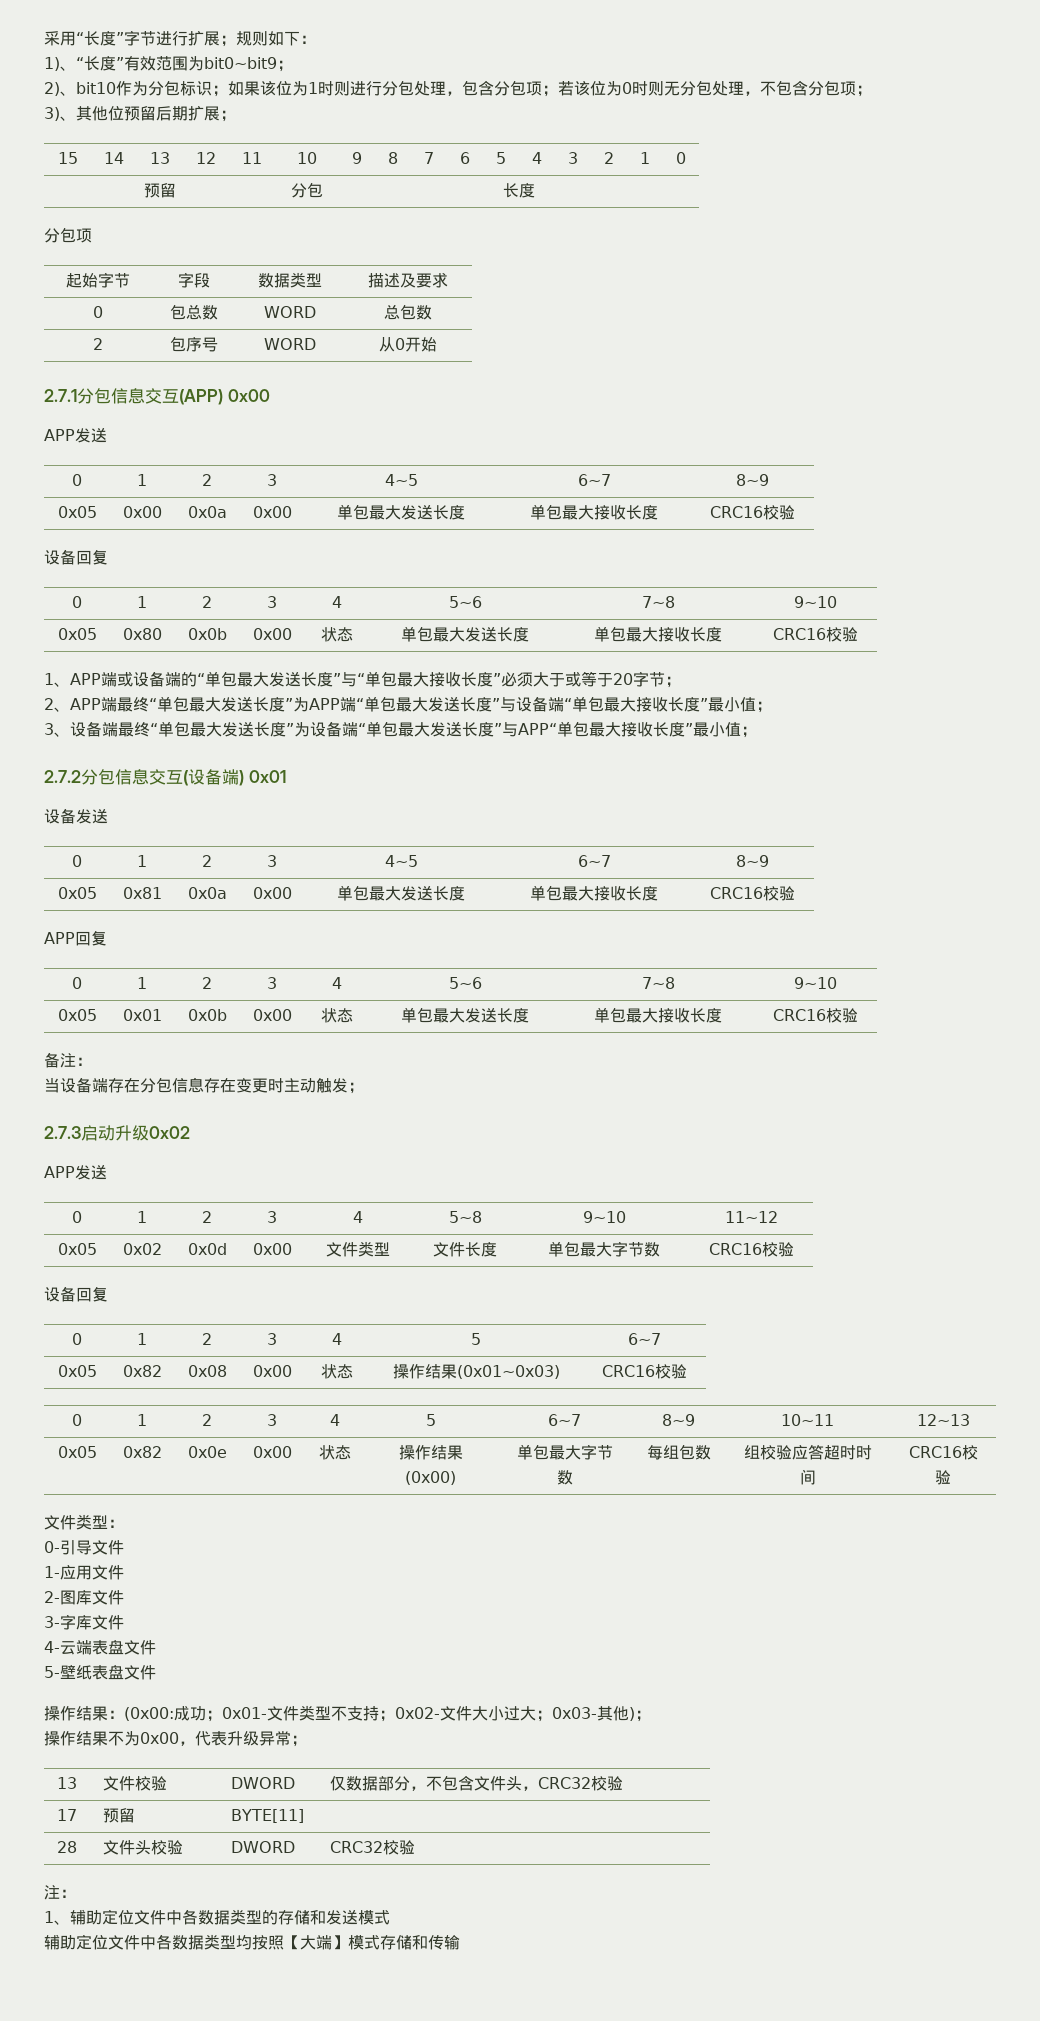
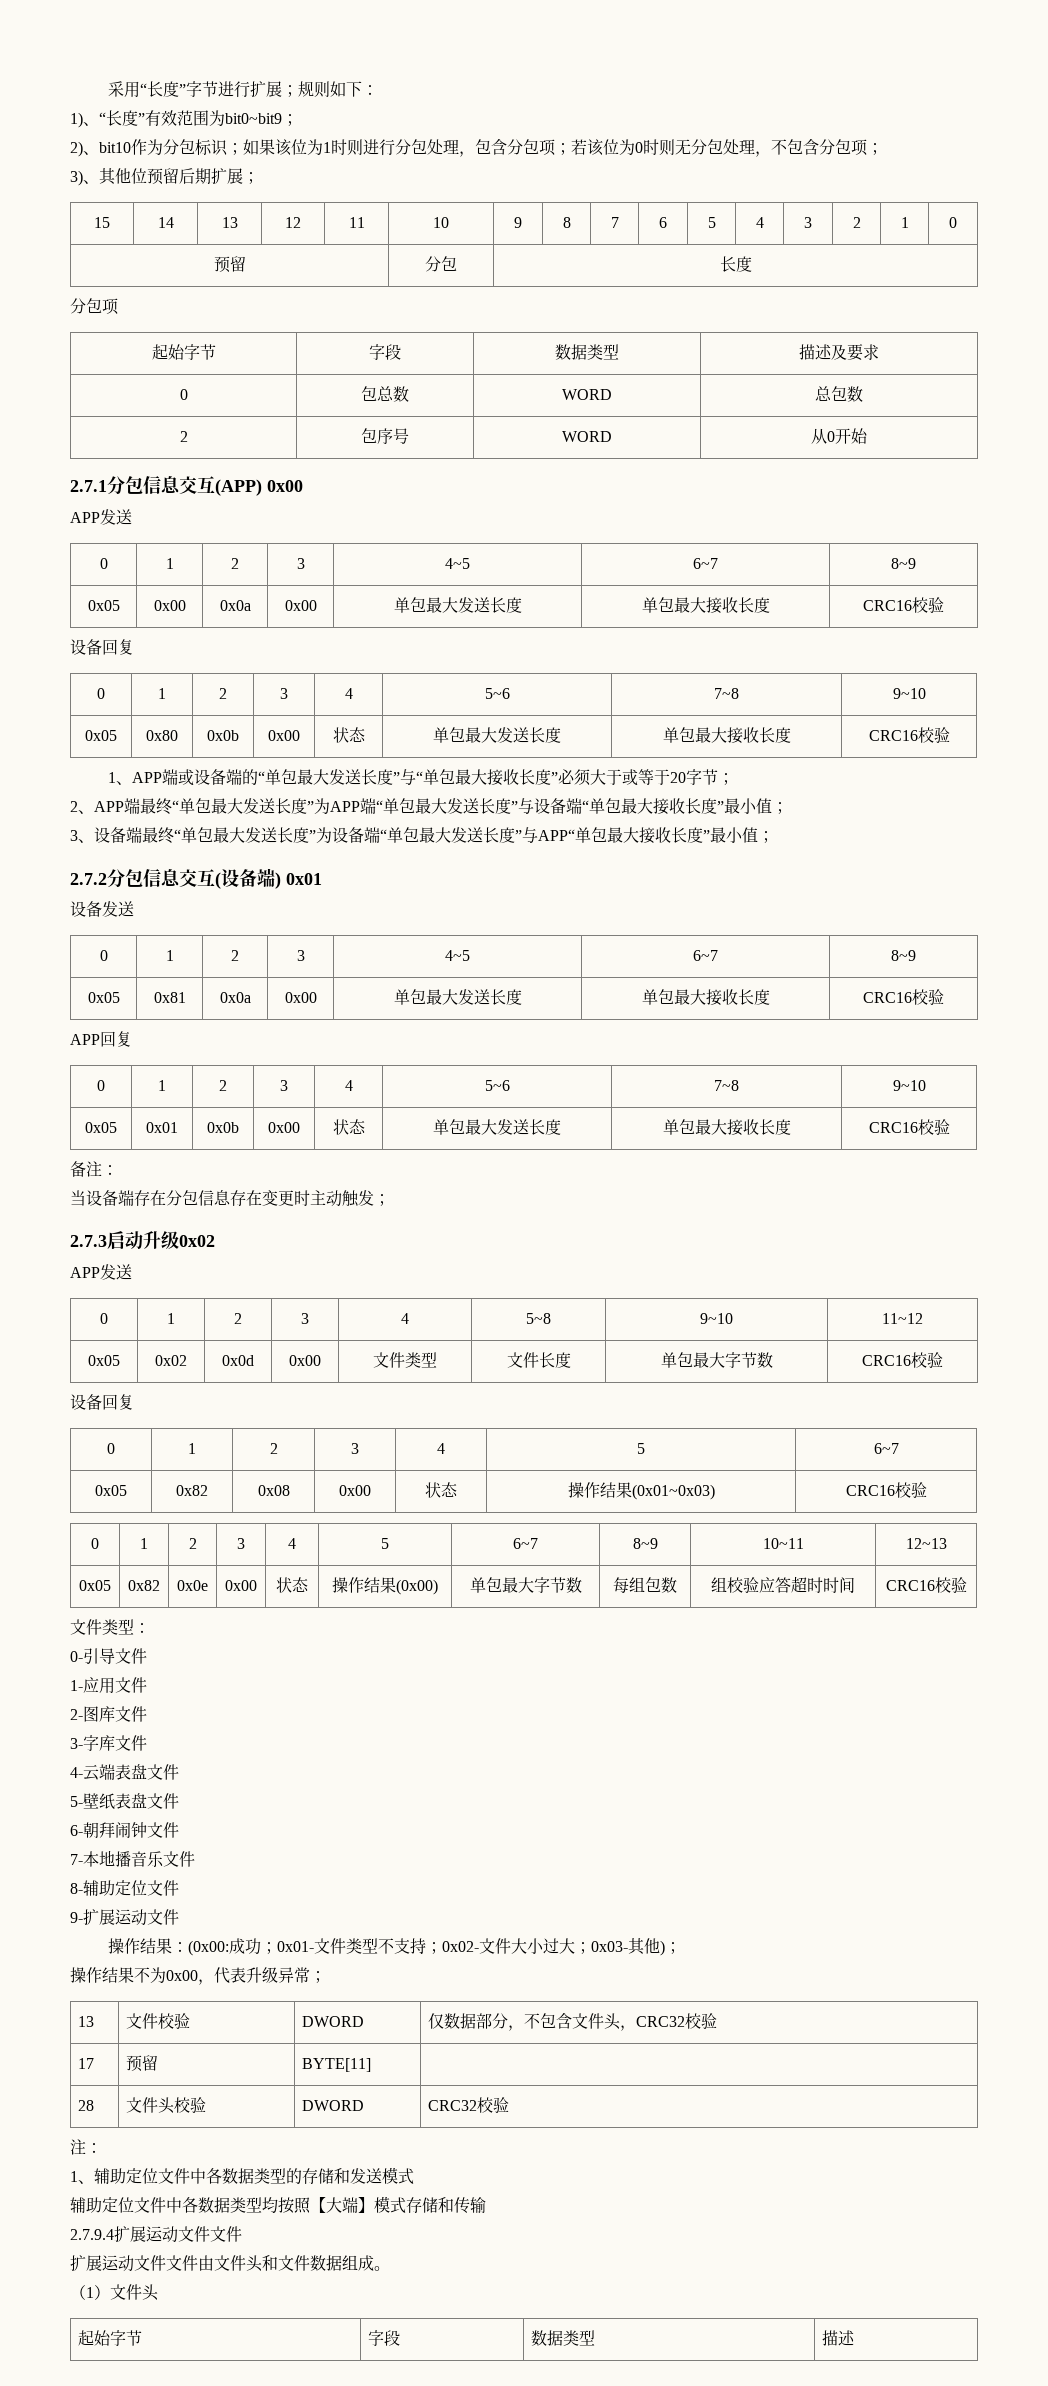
(156, 1672) none -> [70,1822,179,1838] [70,1850,195,1867] [70,1880,179,1896] [70,1909,179,1926] // 6-朝拜闹钟文件 // 7-本地播音乐文件 // 8-辅助定位文件 // 9-扩展运动文件
(460, 1942) none -> [70,2226,242,2243] [70,2255,390,2272] [70,2284,159,2301] [78,2330,143,2346] [368,2330,401,2346] [531,2330,596,2346] [822,2330,856,2346] // 2.7.9.4扩展运动文件文件 // 扩展运动文件文件由文件头和文件数据组成。 // （1）文件头 // 起始字节 | 字段 | 数据类型 | 描述

